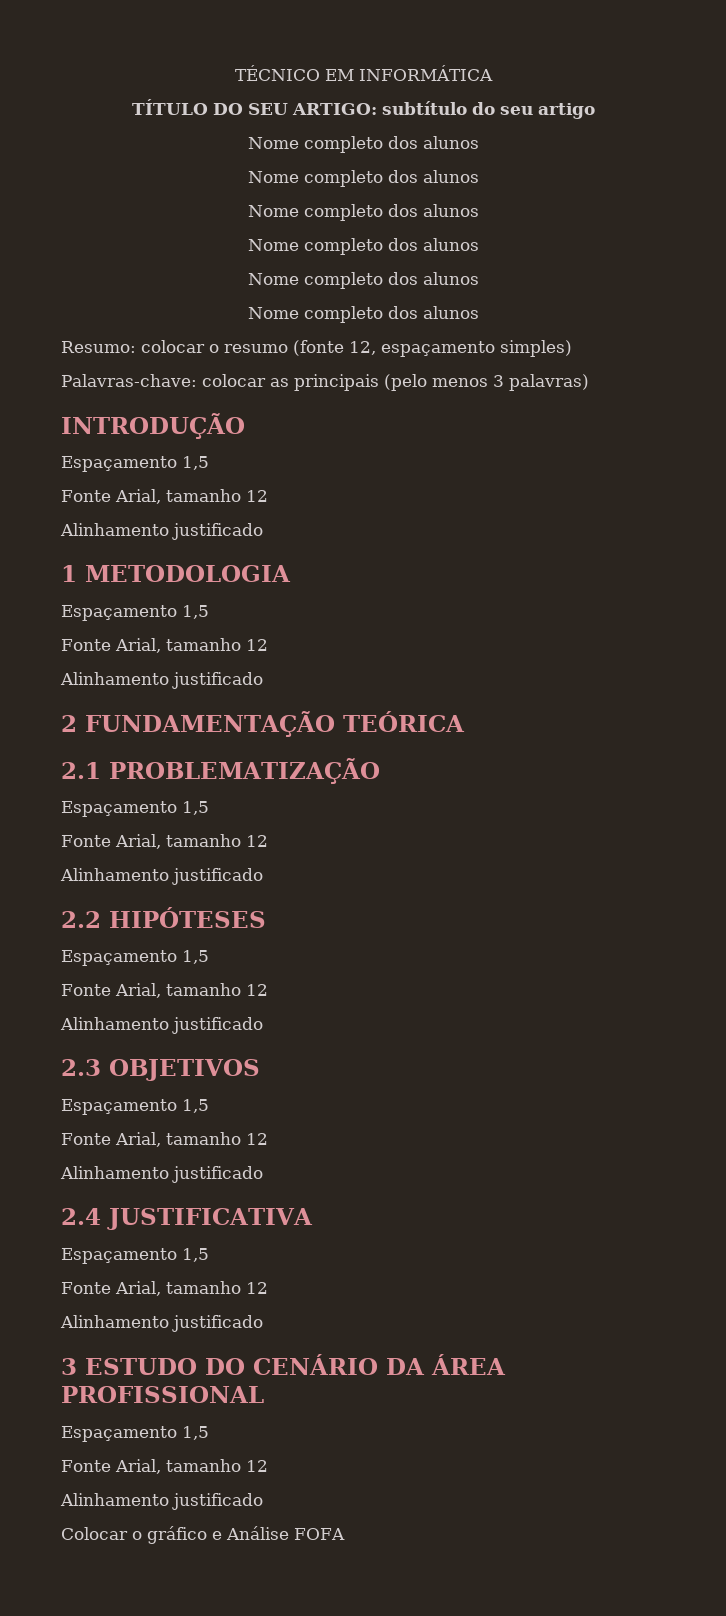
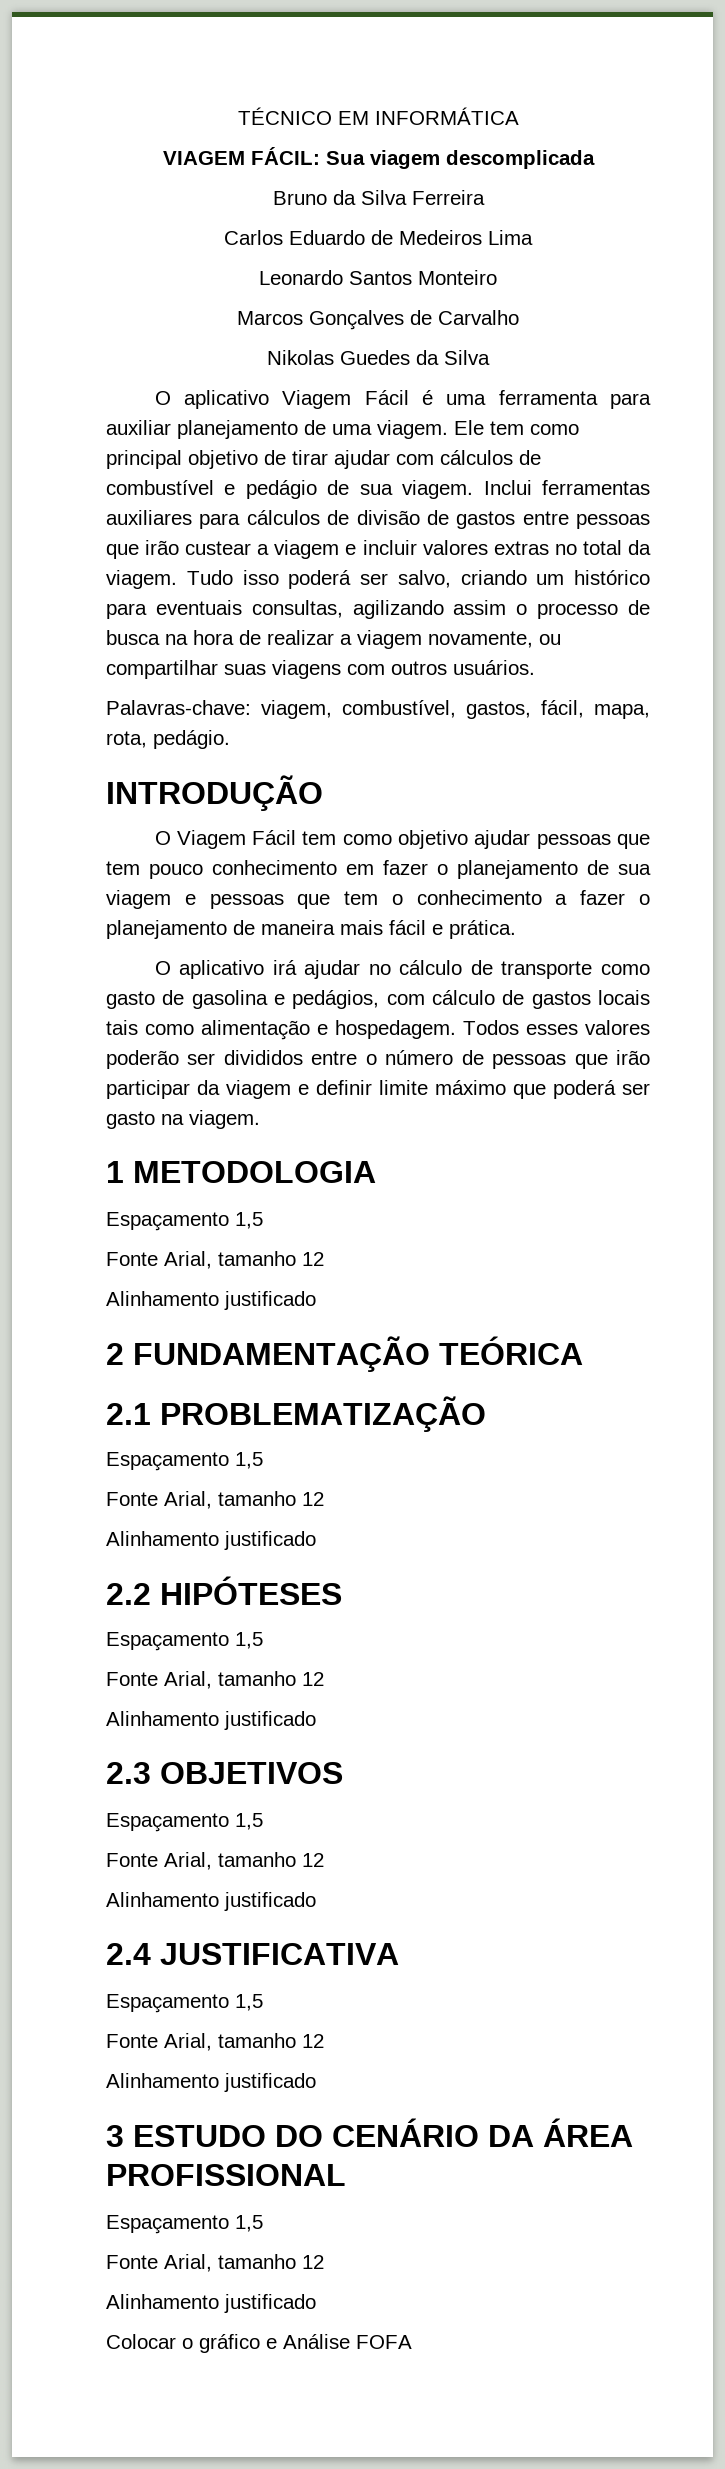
[131,99,595,119] [247,136,479,153] [247,170,479,187] [247,204,479,221] [247,238,479,255] [247,272,479,289] [247,306,479,323] [61,340,572,357] [61,374,589,391] [61,413,245,439] [61,456,209,472] [61,489,268,504] [60,523,263,540] TÍTULO DO SEU ARTIGO: subtítulo do seu artigo // Nome completo dos alunos // Nome completo dos alunos // Nome completo dos alunos // Nome completo dos alunos // Nome completo dos alunos // Nome completo dos alunos // Resumo: colocar o resumo (fonte 12, espaçamento simples) // Palavras-chave: colocar as principais (pelo menos 3 palavras) // INTRODUÇÃO // Espaçamento 1,5 // Fonte Arial, tamanho 12 // Alinhamento justificado -> [162,147,595,169] [272,190,485,205] [224,230,533,245] [259,270,497,285] [237,310,519,330] [267,350,490,365] [154,390,651,409] [106,420,579,439] [106,450,541,469] [106,480,650,499] [106,510,650,529] [106,540,651,559] [106,570,650,589] [106,600,650,619] [106,630,561,649] [106,660,535,679] [106,700,650,719] [106,730,230,749] [106,775,323,811] [154,830,650,849] [106,860,651,879] [106,890,650,909] [106,920,516,939] [154,960,650,979] [106,990,650,1009] [106,1020,650,1040] [106,1050,650,1069] [106,1080,650,1099] [106,1110,260,1129] VIAGEM FÁCIL: Sua viagem descomplicada // Bruno da Silva Ferreira // Carlos Eduardo de Medeiros Lima // Leonardo Santos Monteiro // Marcos Gonçalves de Carvalho // Nikolas Guedes da Silva // O aplicativo Viagem Fácil é uma ferramenta para auxiliar planejamento de uma viagem. Ele tem como principal objetivo de tirar ajudar com cálculos de combustível e pedágio de sua viagem. Inclui ferramentas auxiliares para cálculos de divisão de gastos entre pessoas que irão custear a viagem e incluir valores extras no total da viagem. Tudo isso poderá ser salvo, criando um histórico para eventuais consultas, agilizando assim o processo de busca na hora de realizar a viagem novamente, ou compartilhar suas viagens com outros usuários. // Palavras-chave: viagem, combustível, gastos, fácil, mapa, rota, pedágio. // INTRODUÇÃO // O Viagem Fácil tem como objetivo ajudar pessoas que tem pouco conhecimento em fazer o planejamento de sua viagem e pessoas que tem o conhecimento a fazer o planejamento de maneira mais fácil e prática. // O aplicativo irá ajudar no cálculo de transporte como gasto de gasolina e pedágios, com cálculo de gastos locais tais como alimentação e hospedagem. Todos esses valores poderão ser divididos entre o número de pessoas que irão participar da viagem e definir limite máximo que poderá ser gasto na viagem.

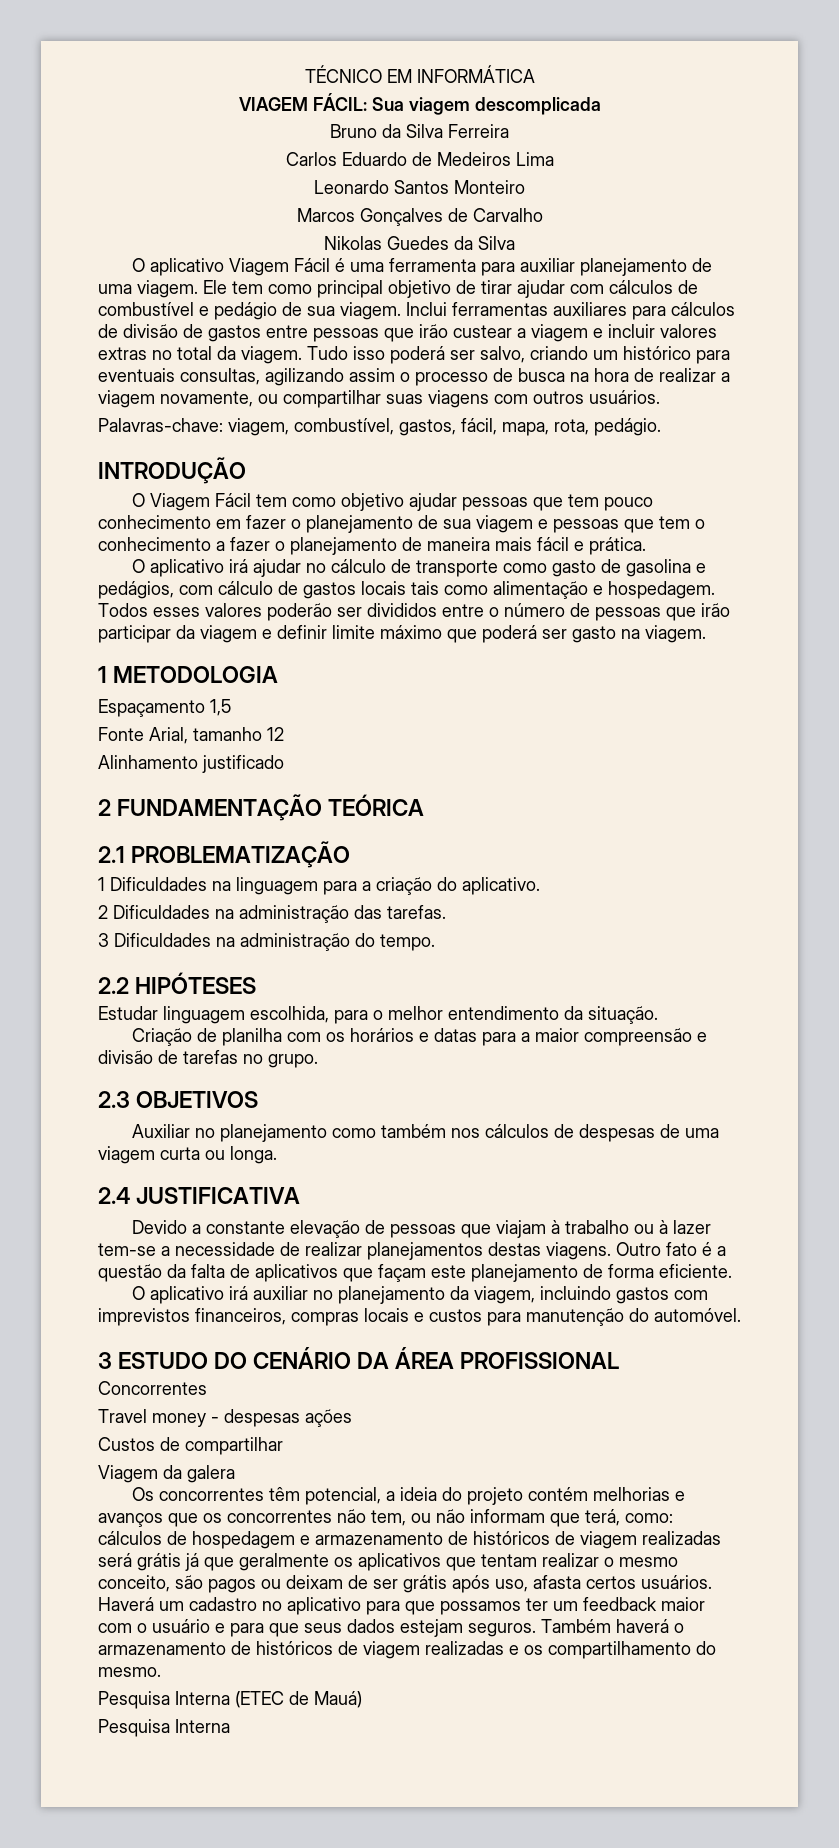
[106,1452,263,1471] [106,1491,324,1509] [106,1531,316,1550] [106,1576,342,1605] [106,1632,263,1651] [106,1671,324,1689] [106,1711,316,1730] [106,1762,343,1784] [106,1813,263,1832] [106,1852,324,1870] [106,1892,316,1911] [106,1943,399,1965] [106,1994,263,2013] [106,2033,324,2051] [106,2073,316,2092] Espaçamento 1,5 // Fonte Arial, tamanho 12 // Alinhamento justificado // 2.2 HIPÓTESES // Espaçamento 1,5 // Fonte Arial, tamanho 12 // Alinhamento justificado // 2.3 OBJETIVOS // Espaçamento 1,5 // Fonte Arial, tamanho 12 // Alinhamento justificado // 2.4 JUSTIFICATIVA // Espaçamento 1,5 // Fonte Arial, tamanho 12 // Alinhamento justificado -> [98,877,540,895] [98,905,446,923] [98,933,435,951] [98,972,257,994] [98,1006,658,1024] [131,1028,707,1046] [98,1050,318,1068] [98,1091,259,1108] [131,1124,719,1142] [98,1146,277,1164] [98,1187,301,1204] [131,1220,711,1238] [98,1242,726,1260] [98,1264,732,1282] [131,1286,708,1304] [98,1308,741,1326] 1 Dificuldades na linguagem para a criação do aplicativo. // 2 Dificuldades na administração das tarefas. // 3 Dificuldades na administração do tempo. // 2.2 HIPÓTESES // Estudar linguagem escolhida, para o melhor entendimento da situação. // Criação de planilha com os horários e datas para a maior compreensão e divisão de tarefas no grupo. // 2.3 OBJETIVOS // Auxiliar no planejamento como também nos cálculos de despesas de uma viagem curta ou longa. // 2.4 JUSTIFICATIVA // Devido a constante elevação de pessoas que viajam à trabalho ou à lazer tem-se a necessidade de realizar planejamentos destas viagens. Outro fato é a questão da falta de aplicativos que façam este planejamento de forma eficiente. // O aplicativo irá auxiliar no planejamento da viagem, incluindo gastos com imprevistos financeiros, compras locais e custos para manutenção do automóvel.
[106,2215,263,2234] [106,2254,324,2272] [106,2294,316,2313] [106,2334,412,2353] Espaçamento 1,5 // Fonte Arial, tamanho 12 // Alinhamento justificado // Colocar o gráfico e Análise FOFA -> [98,1381,207,1395] [98,1409,352,1427] [98,1437,283,1455] [98,1465,235,1483] [131,1487,685,1505] [98,1509,673,1527] [98,1531,721,1549] [98,1553,678,1571] [98,1575,712,1593] [98,1597,705,1615] [98,1619,684,1637] [98,1641,716,1659] [98,1667,161,1677] [98,1691,362,1709] [98,1719,230,1737] Concorrentes // Travel money - despesas ações // Custos de compartilhar // Viagem da galera // Os concorrentes têm potencial, a ideia do projeto contém melhorias e avanços que os concorrentes não tem, ou não informam que terá, como: cálculos de hospedagem e armazenamento de históricos de viagem realizadas será grátis já que geralmente os aplicativos que tentam realizar o mesmo conceito, são pagos ou deixam de ser grátis após uso, afasta certos usuários. Haverá um cadastro no aplicativo para que possamos ter um feedback maior com o usuário e para que seus dados estejam seguros. Também haverá o armazenamento de históricos de viagem realizadas e os compartilhamento do mesmo. // Pesquisa Interna (ETEC de Mauá) // Pesquisa Interna

